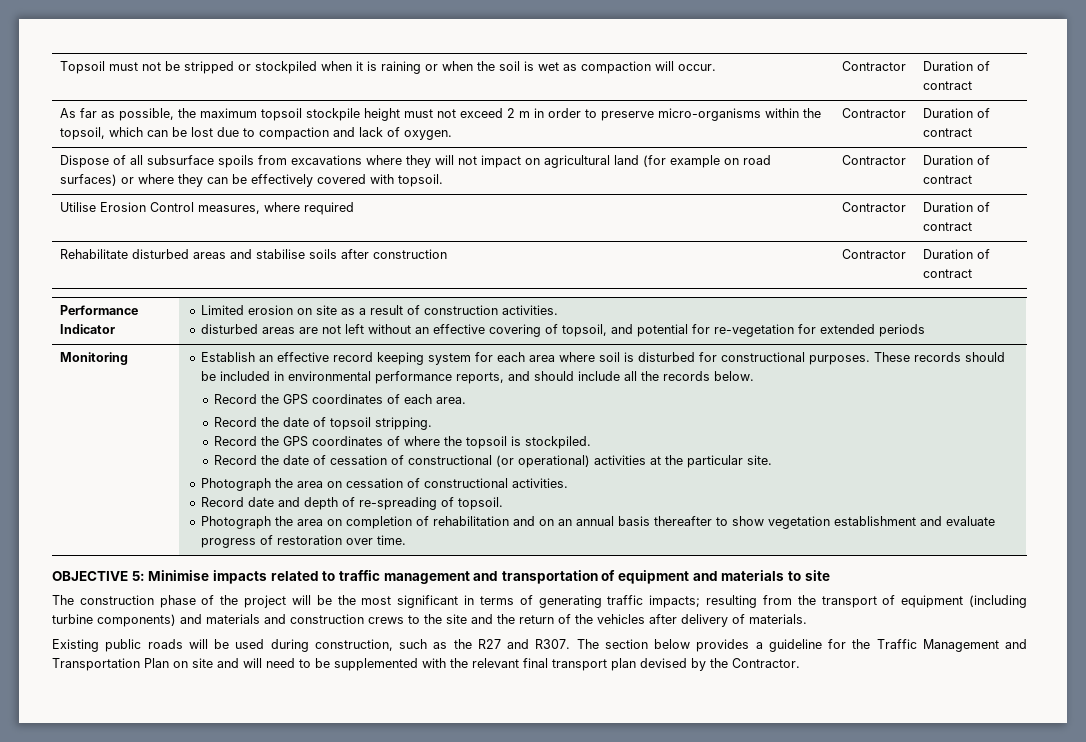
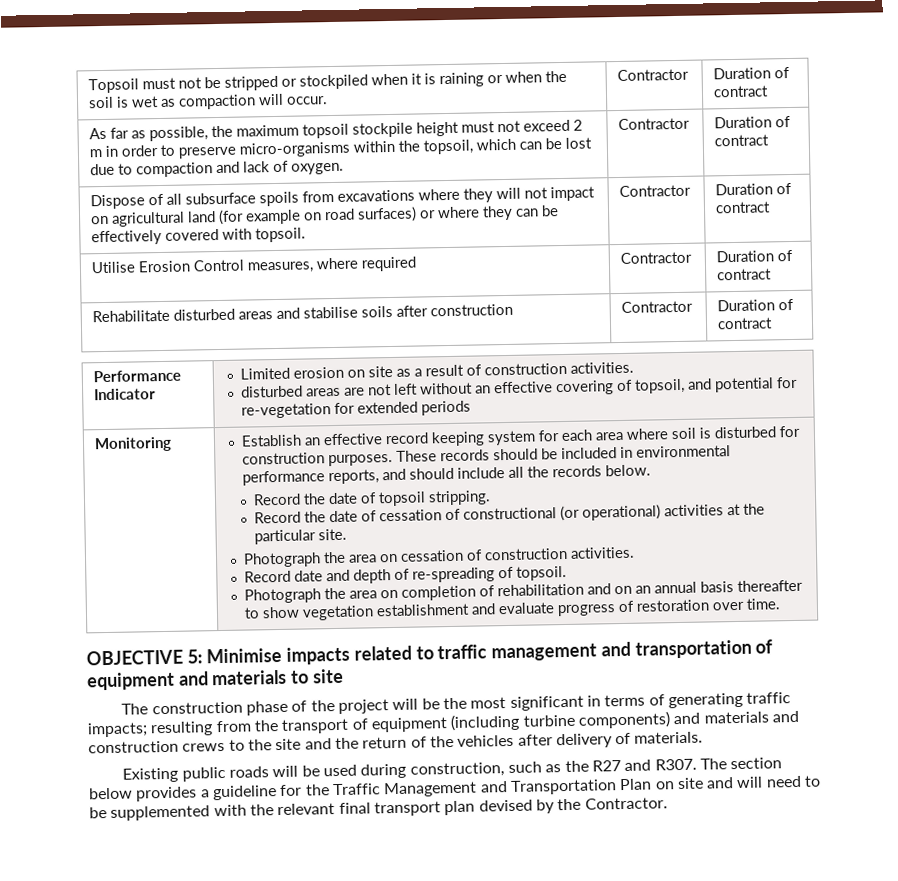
[720,352,805,362] constructional -> [242,452,326,465] construction
[213,394,466,405] // Record the GPS coordinates of each area. -> (652, 470) none
[213,436,591,449] // Record the GPS coordinates of where the topsoil is stockpiled. -> (492, 498) none
[423,478,508,488] constructional -> [484,547,569,561] construction

